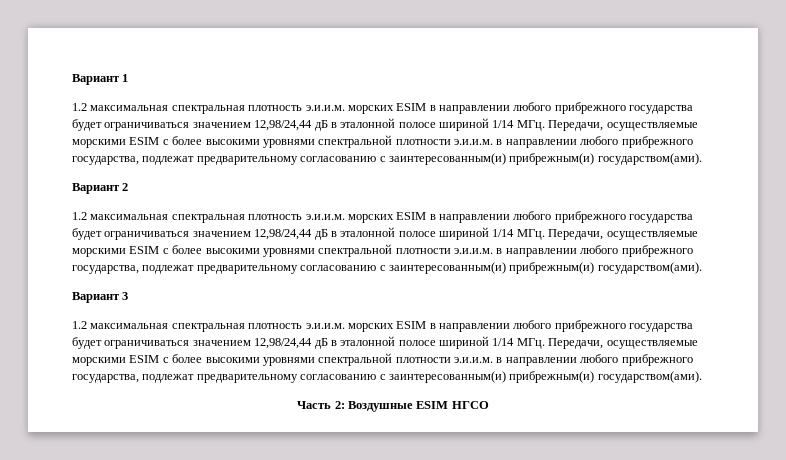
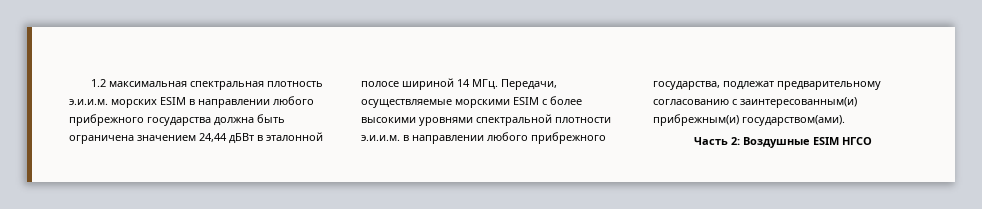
[72,74,129,85] Вариант 1 // -> (91, 83) none
[72,118,698,131] [72,135,693,148] [72,153,702,165] [72,183,129,194] [72,211,694,223] [72,227,698,240] [72,244,693,257] [72,262,702,274] [72,292,129,303] [72,320,694,332] [72,336,515,349] будет ограничиваться значением 12,98/24,44 дБ в эталонной полосе шириной 1/14 МГц. Передачи, осуществляемые морскими ESIM с более высокими уровнями спектральной плотности э.и.и.м. в направлении любого прибрежного государства, подлежат предварительному согласованию с заинтересованным(и) прибрежным(и) государством(ами). // Вариант 2 // 1.2 максимальная спектральная плотность э.и.и.м. морских ESIM в направлении любого прибрежного государства будет ограничиваться значением 12,98/24,44 дБ в эталонной полосе шириной 1/14 МГц. Передачи, осуществляемые морскими ESIM с более высокими уровнями спектральной плотности э.и.и.м. в направлении любого прибрежного государства, подлежат предварительному согласованию с заинтересованным(и) прибрежным(и) государством(ами). // Вариант 3 // 1.2 максимальная спектральная плотность э.и.и.м. морских ESIM в направлении любого прибрежного государства будет ограничиваться значением 12,98/24,44 дБ в эталонной полосе шириной 1/14 -> [214,114,285,126] [69,132,323,144] [361,78,470,90] должна быть ограничена значением 24,44 дБВт в эталонной полосе шириной 14

